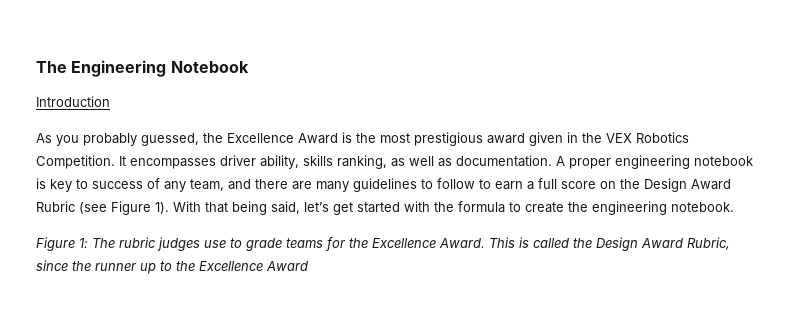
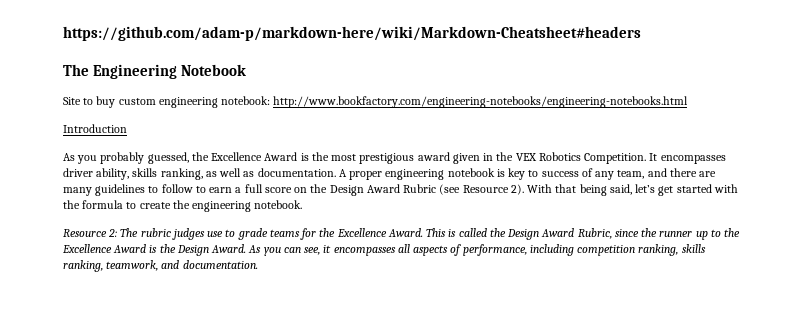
(36, 67) none -> [63,26,641,41] https://github.com/adam-p/markdown-here/wiki/Markdown-Cheatsheet#headers //
(249, 67) none -> [63,96,689,108] // Site to buy custom engineering notebook: http://www.bookfactory.com/engineering-notebooks/engineering-notebooks.html
[111,201,169,215] Figure 1). -> [462,184,524,195] Resource 2).
[36,237,88,251] Figure 1: -> [63,229,118,237] Resource 2:
(308, 266) none -> [149,244,706,256] [63,260,258,272] is the Design Award. As you can see, it encompasses all aspects of performance, including competition ranking, skills ranking, teamwork, and documentation.

